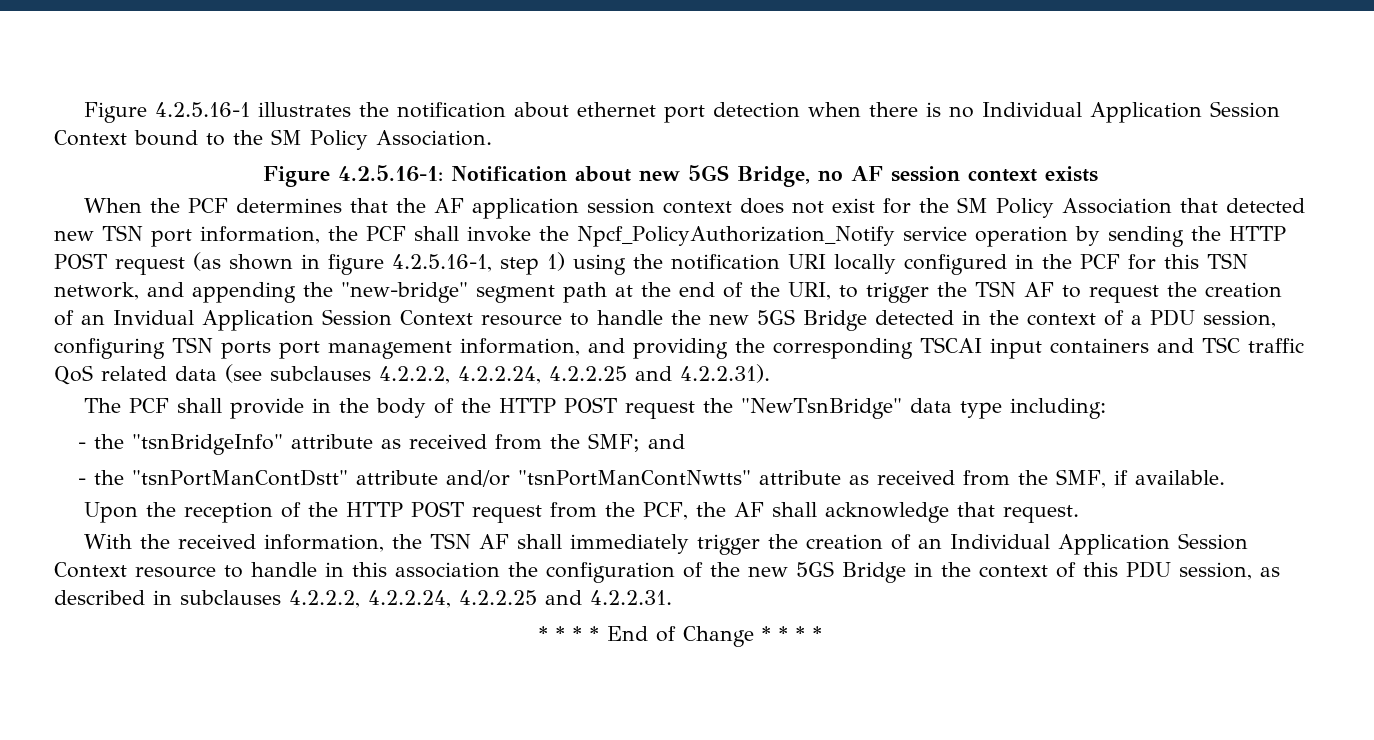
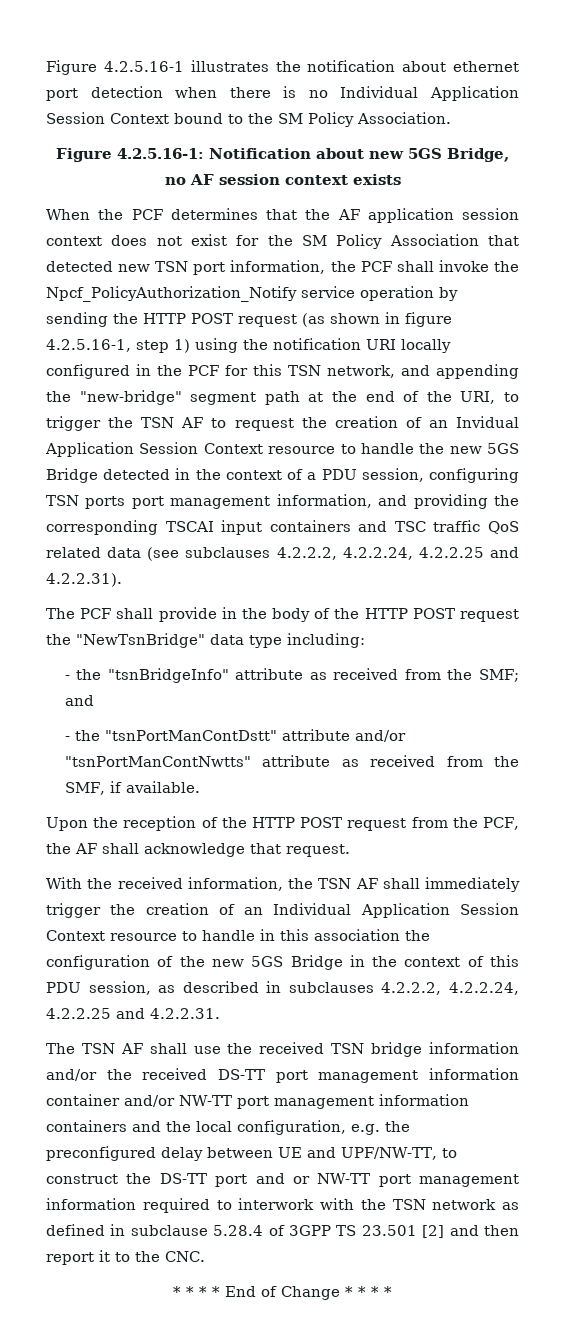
(672, 597) none -> [46,1042,519,1057] [46,1068,519,1083] [46,1094,469,1109] [46,1120,410,1135] [46,1146,457,1161] [46,1173,519,1187] [46,1198,519,1213] [46,1224,519,1238] [46,1250,205,1265] // The TSN AF shall use the received TSN bridge information and/or the received DS-TT port management information container and/or NW-TT port management information containers and the local configuration, e.g. the preconfigured delay between UE and UPF/NW-TT, to construct the DS-TT port and or NW-TT port management information required to interwork with the TSN network as defined in subclause 5.28.4 of 3GPP TS 23.501 [2] and then report it to the CNC.

